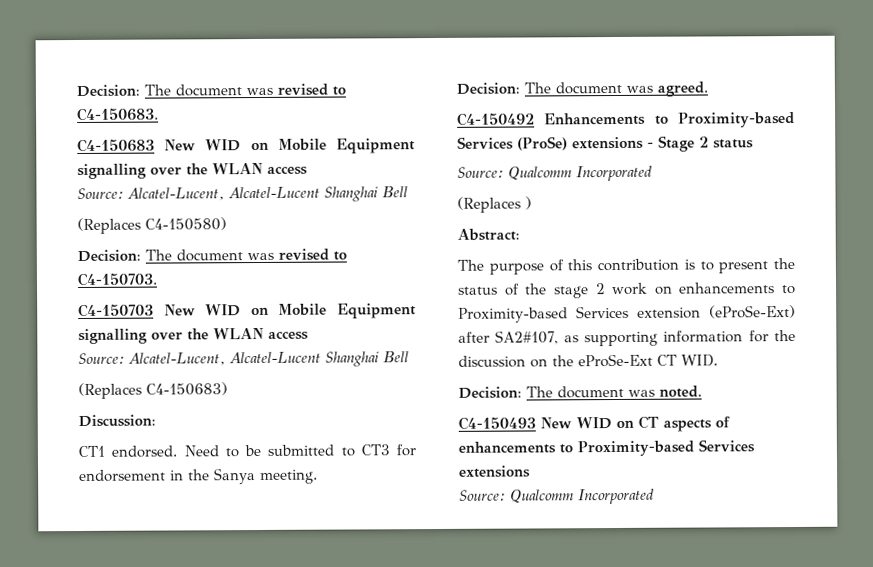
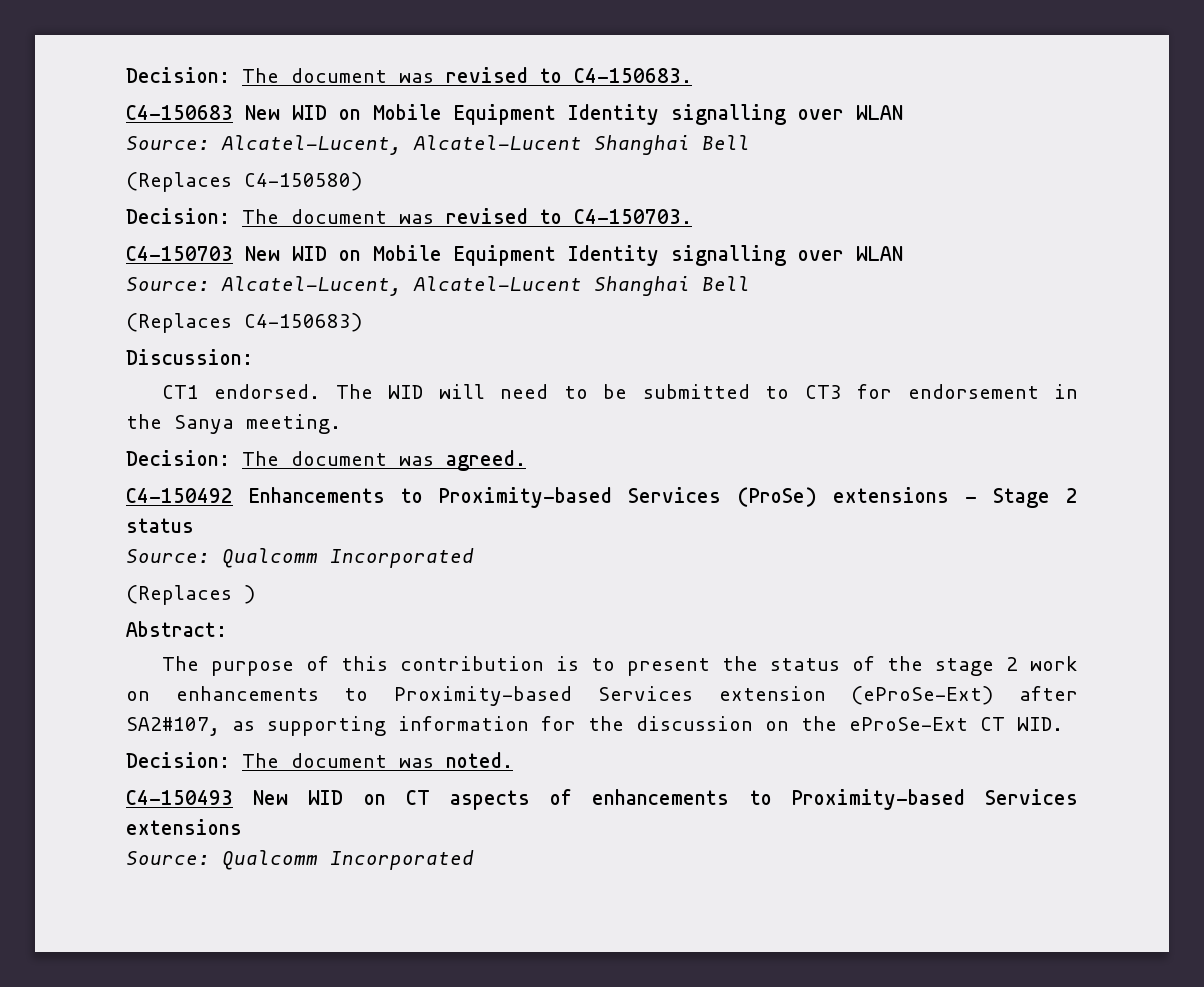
[77,162,308,180] signalling over the WLAN access -> [568,104,903,125] Identity signalling over WLAN
[78,327,309,345] signalling over the WLAN access -> [568,245,903,266] Identity signalling over WLAN
[183,445,219,457] Need -> [335,384,549,399] The WID will need

